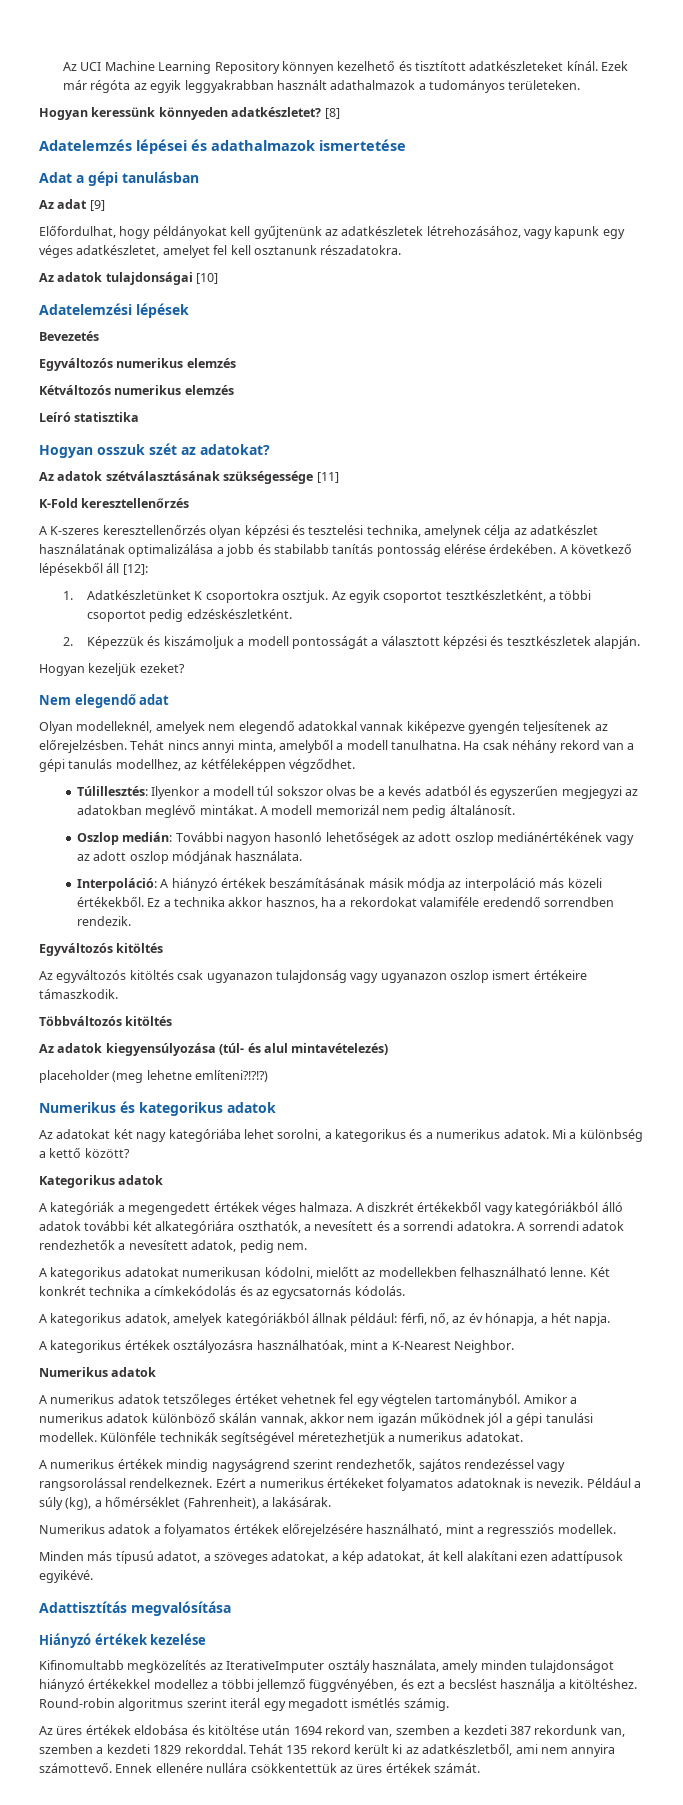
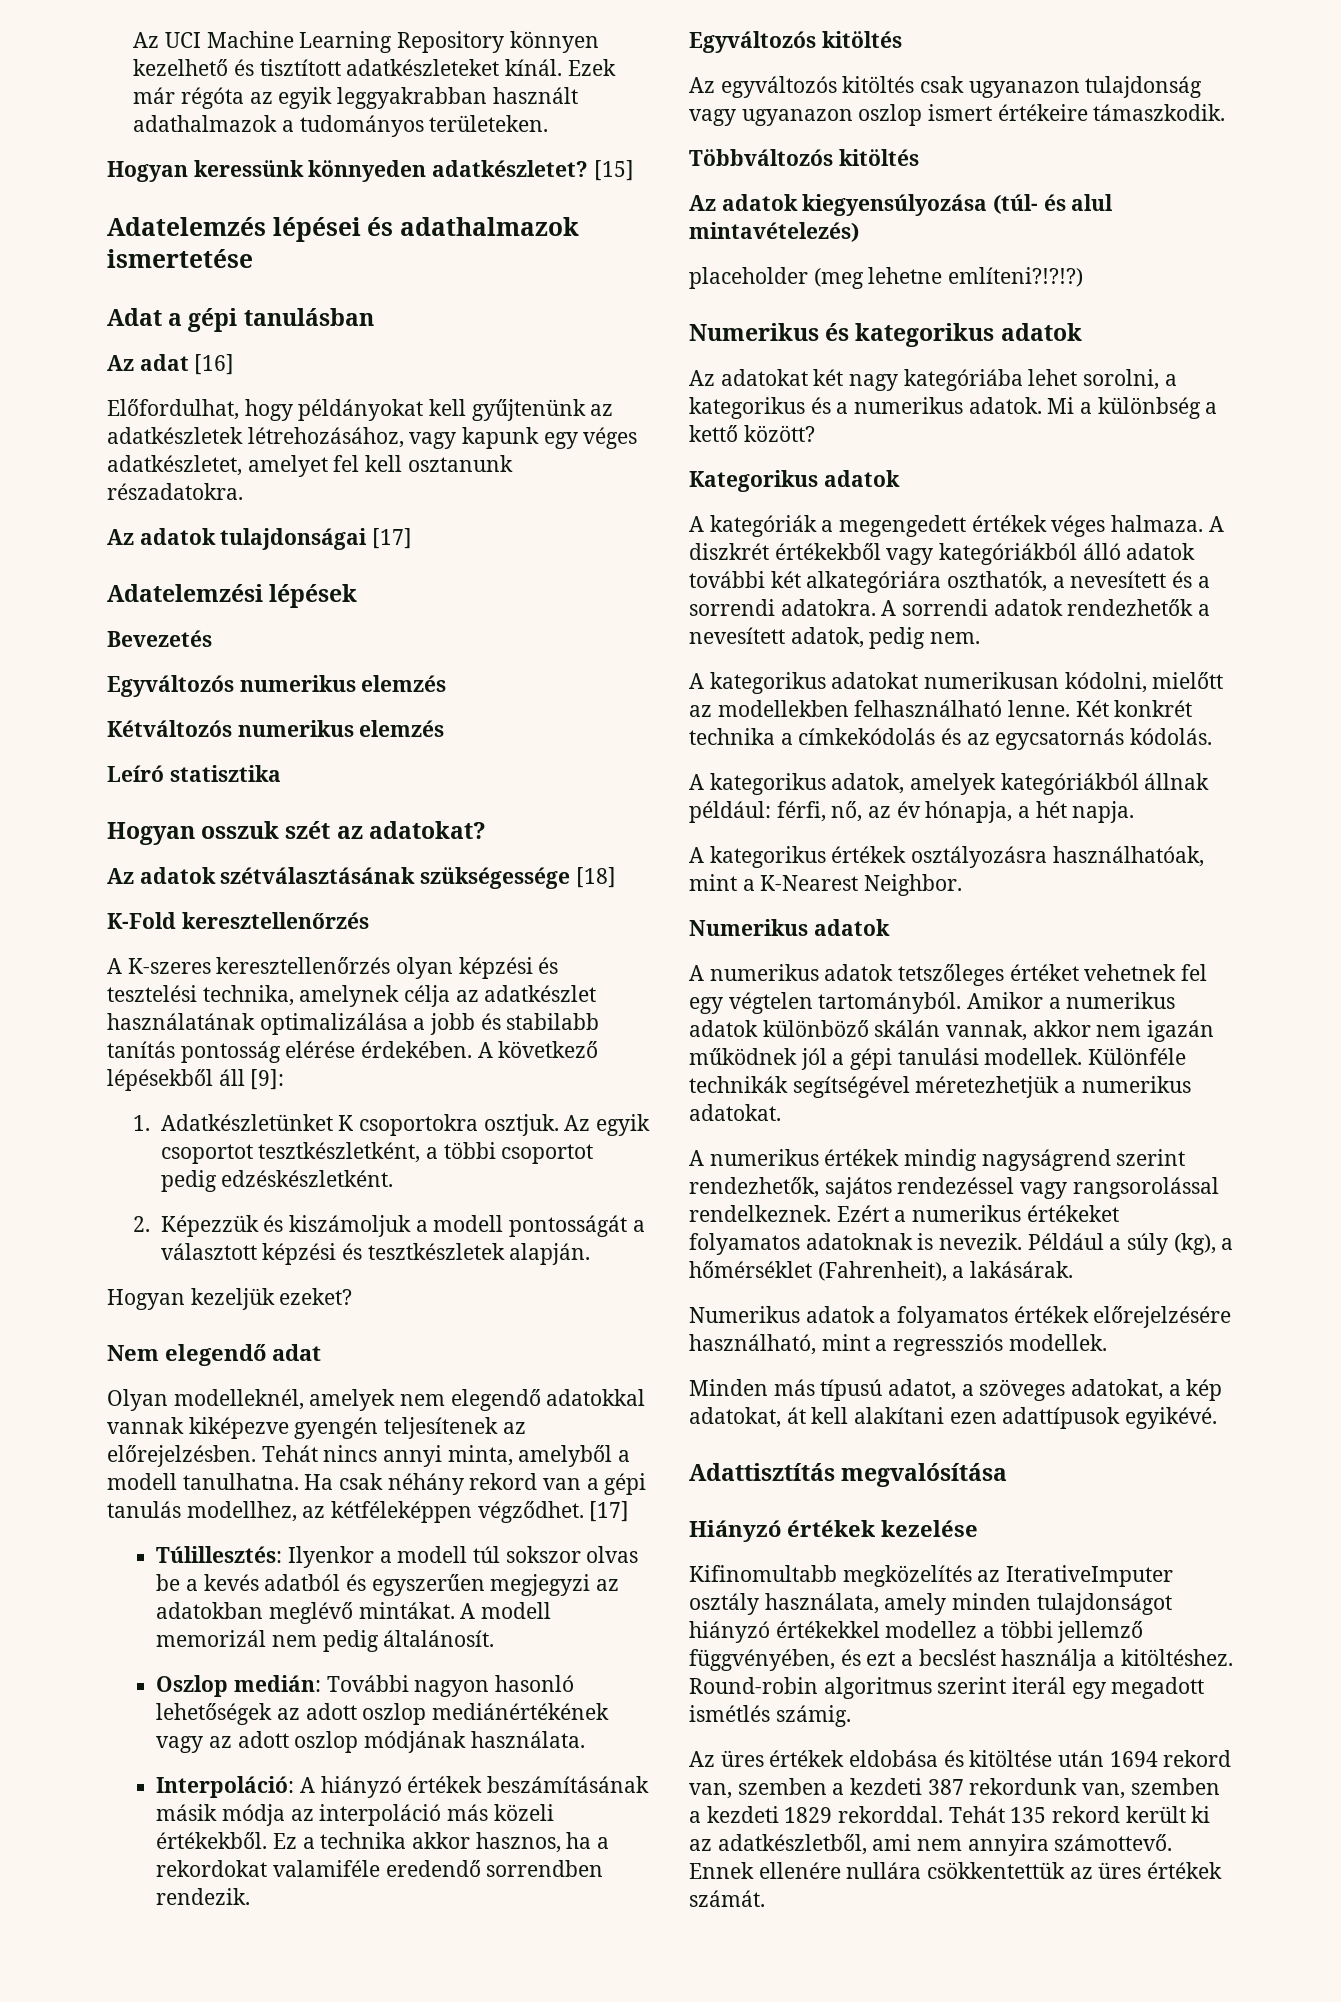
[324,108,340,119] [8] -> [593,160,634,181] [15]
[89,200,105,211] [9] -> [194,354,235,375] [16]
[196,273,219,284] [10] -> [372,528,413,549] [17]
[316,472,339,483] [11] -> [575,867,616,888] [18]
[122,564,148,575] [12]: -> [250,1069,285,1090] [9]:
(355, 765) none -> [589,1501,630,1522] [17]

